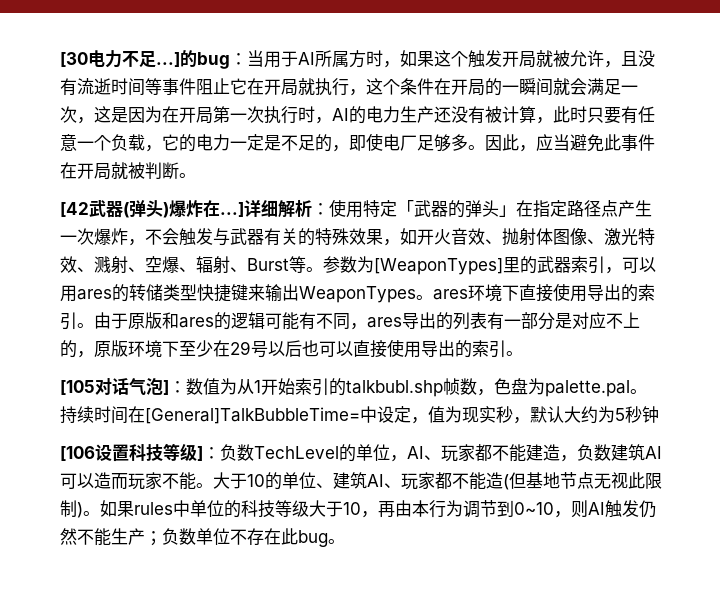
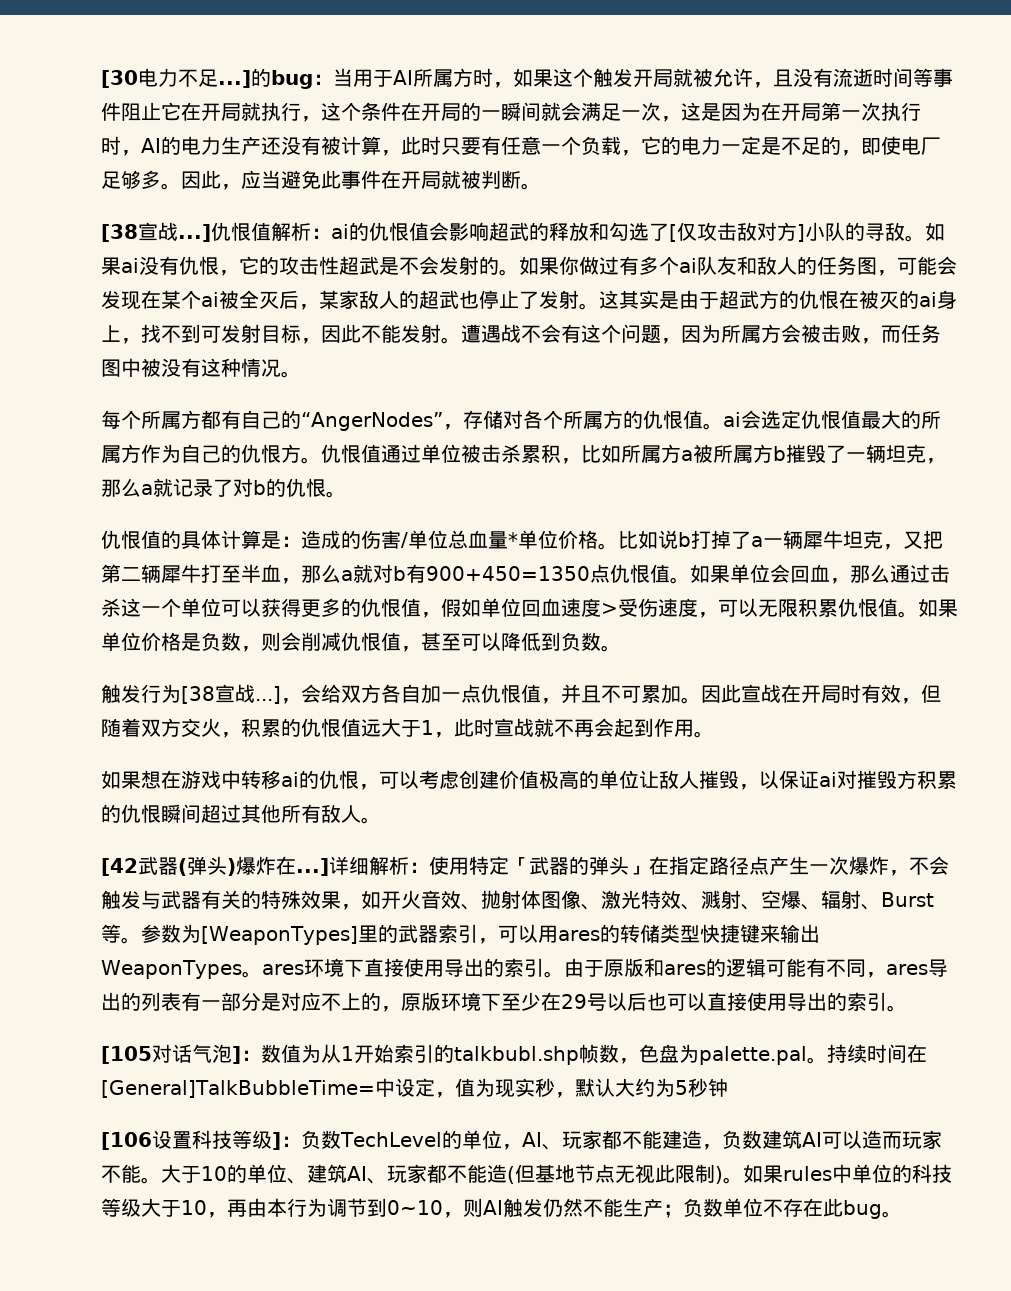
(196, 175) none -> [101,222,945,242] [101,256,957,276] [101,290,957,310] [101,324,941,344] [101,358,301,378] [101,410,941,431] [101,444,946,464] [101,478,346,498] [101,530,943,550] [101,564,950,584] [101,598,958,618] [101,632,621,652] [101,684,941,704] [101,718,714,738] [101,770,957,790] [101,804,381,824] // [38宣战...]仇恨值解析：ai的仇恨值会影响超武的释放和勾选了[仅攻击敌对方]小队的寻敌。如果ai没有仇恨，它的攻击性超武是不会发射的。如果你做过有多个ai队友和敌人的任务图，可能会发现在某个ai被全灭后，某家敌人的超武也停止了发射。这其实是由于超武方的仇恨在被灭的ai身上，找不到可发射目标，因此不能发射。遭遇战不会有这个问题，因为所属方会被击败，而任务图中被没有这种情况。 // 每个所属方都有自己的“AngerNodes”，存储对各个所属方的仇恨值。ai会选定仇恨值最大的所属方作为自己的仇恨方。仇恨值通过单位被击杀累积，比如所属方a被所属方b摧毁了一辆坦克，那么a就记录了对b的仇恨。 // 仇恨值的具体计算是：造成的伤害/单位总血量*单位价格。比如说b打掉了a一辆犀牛坦克，又把第二辆犀牛打至半血，那么a就对b有900+450=1350点仇恨值。如果单位会回血，那么通过击杀这一个单位可以获得更多的仇恨值，假如单位回血速度>受伤速度，可以无限积累仇恨值。如果单位价格是负数，则会削减仇恨值，甚至可以降低到负数。 // 触发行为[38宣战...]，会给双方各自加一点仇恨值，并且不可累加。因此宣战在开局时有效，但随着双方交火，积累的仇恨值远大于1，此时宣战就不再会起到作用。 // 如果想在游戏中转移ai的仇恨，可以考虑创建价值极高的单位让敌人摧毁，以保证ai对摧毁方积累的仇恨瞬间超过其他所有敌人。

